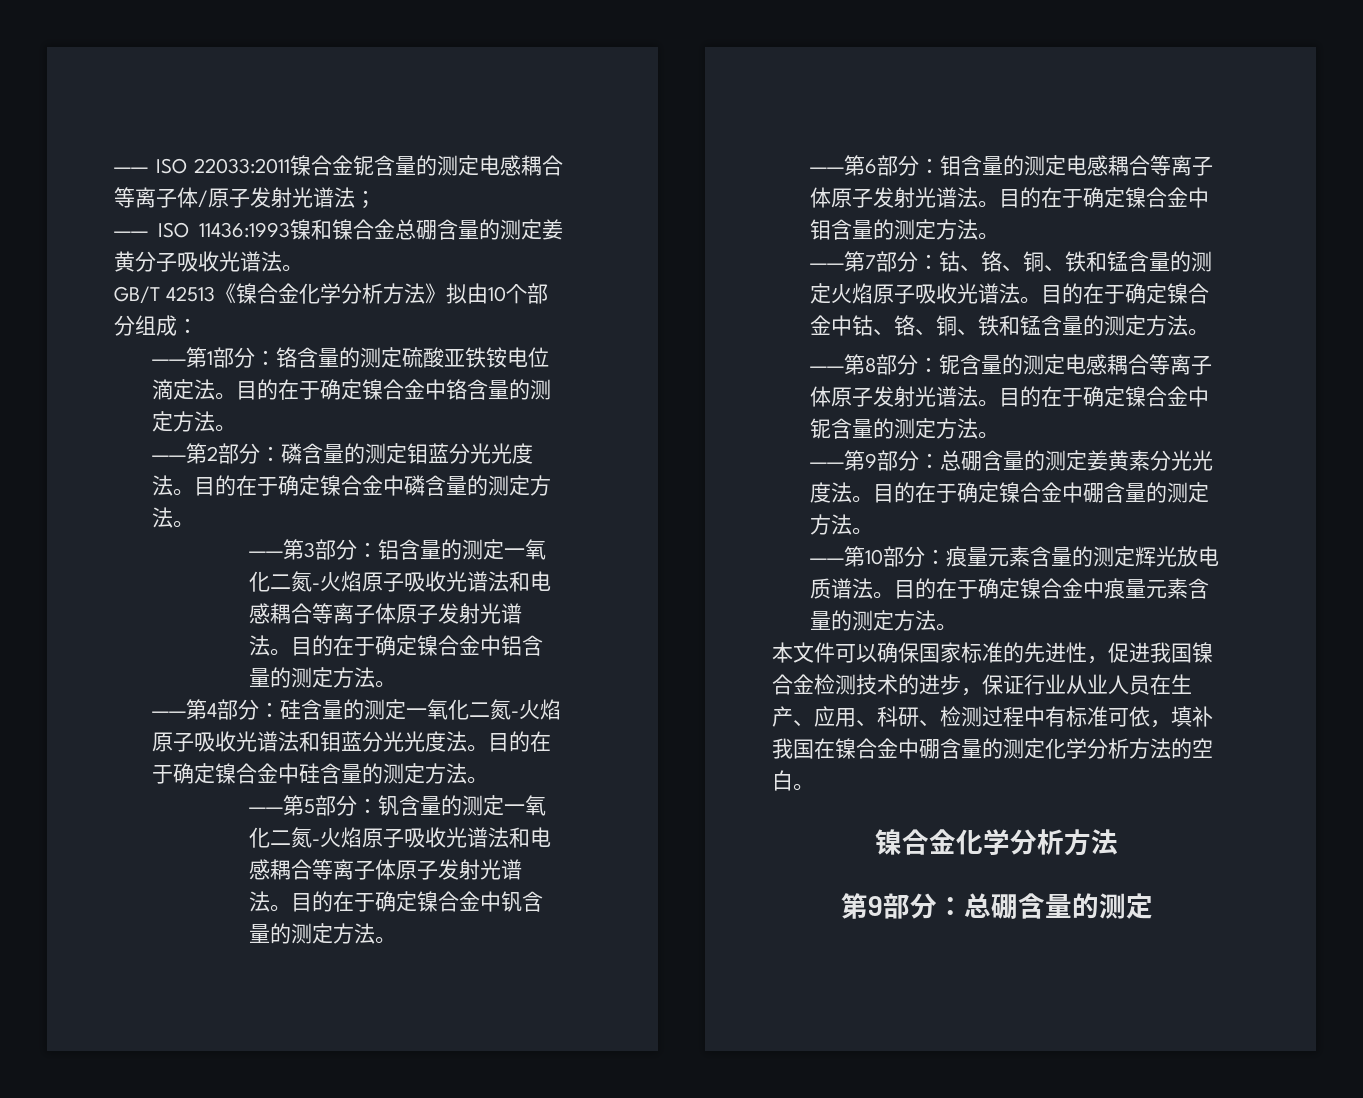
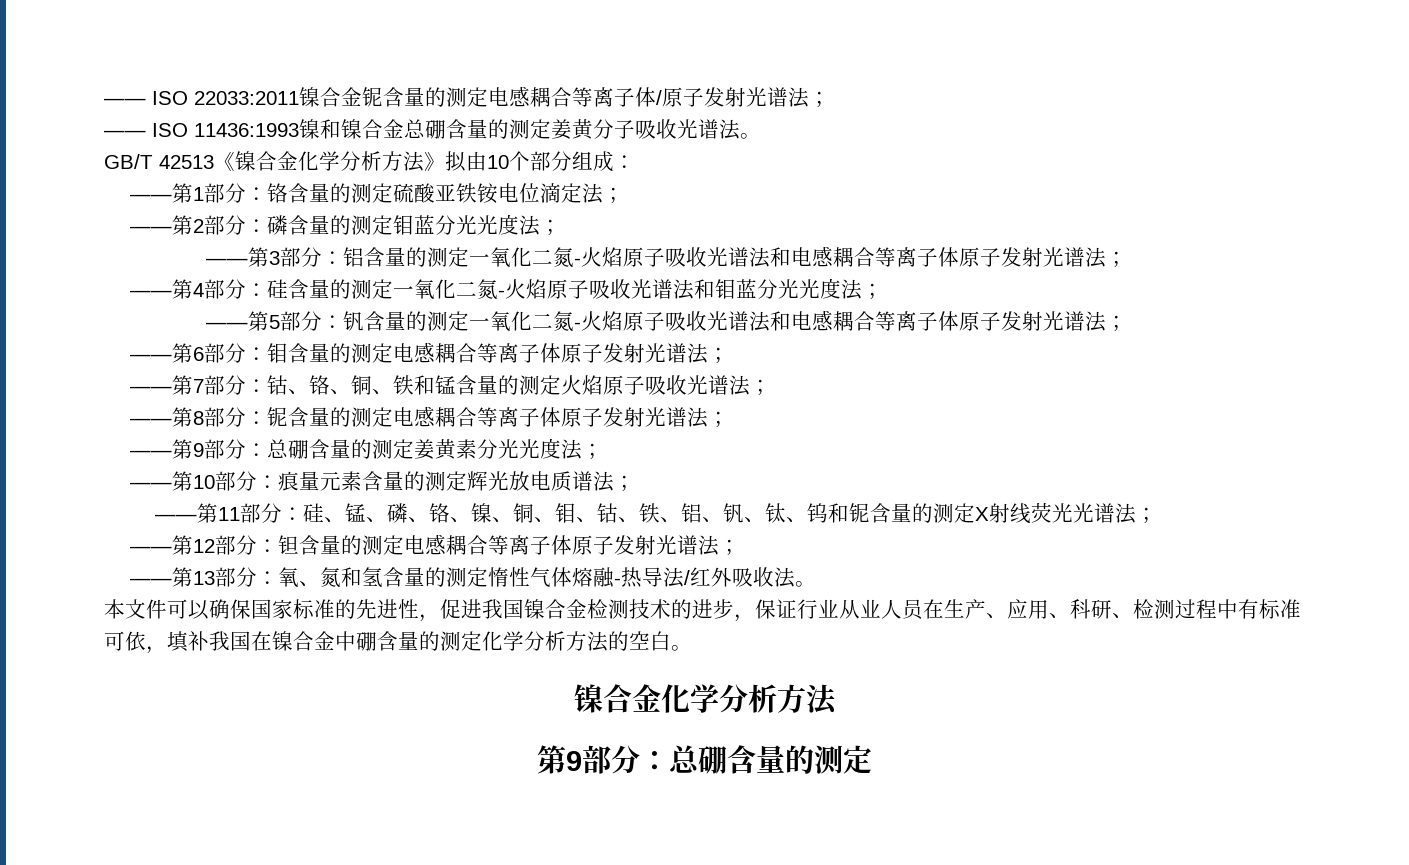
[215,379,552,400] [152,411,237,432] 。目的在于确定镍合金中铬含量的测定方法。 -> [602,187,624,203] ；
[173,475,552,496] [152,507,195,528] 。目的在于确定镍合金中磷含量的测定方法。 -> [539,219,561,235] ；
[269,635,543,656] [248,667,396,688] 。目的在于确定镍合金中铝含量的测定方法。 -> [1106,251,1128,267] ；
[467,731,552,752] [152,763,489,784] 。目的在于确定镍合金中硅含量的测定方法。 -> [861,283,883,299] ；
[269,891,543,912] [248,923,396,944] 。目的在于确定镍合金中钒含量的测定方法。 -> [1106,315,1128,331] ；
[978,187,1210,208] [810,219,1000,240] 。目的在于确定镍合金中钼含量的测定方法。 -> [707,347,729,363] ；
[1020,283,1210,304] [810,315,1210,336] 。目的在于确定镍合金中钴、铬、铜、铁和锰含量的测定方法。 -> [749,379,771,395] ；
[978,386,1210,407] [810,418,1000,439] 。目的在于确定镍合金中铌含量的测定方法。 -> [707,411,729,427] ；
[852,482,1210,503] [810,514,874,535] 。目的在于确定镍合金中硼含量的测定方法。 -> [581,443,603,459] ；
[873,578,1210,599] [810,610,916,631] 。目的在于确定镍合金中痕量元素含量的测定方 -> [613,475,635,491] [155,502,1158,524] [129,534,740,556] [129,567,774,588] ； // ——第11部分：硅、锰、磷、铬、镍、铜、钼、钴、铁、铝、钒、钛、钨和铌含量的测定X射线荧光光谱法； // ——第12部分：钽含量的测定电感耦合等离子体原子发射光谱法； // ——第13部分：氧、氮和氢含量的测定惰性气体熔融-热导法/红外吸收

